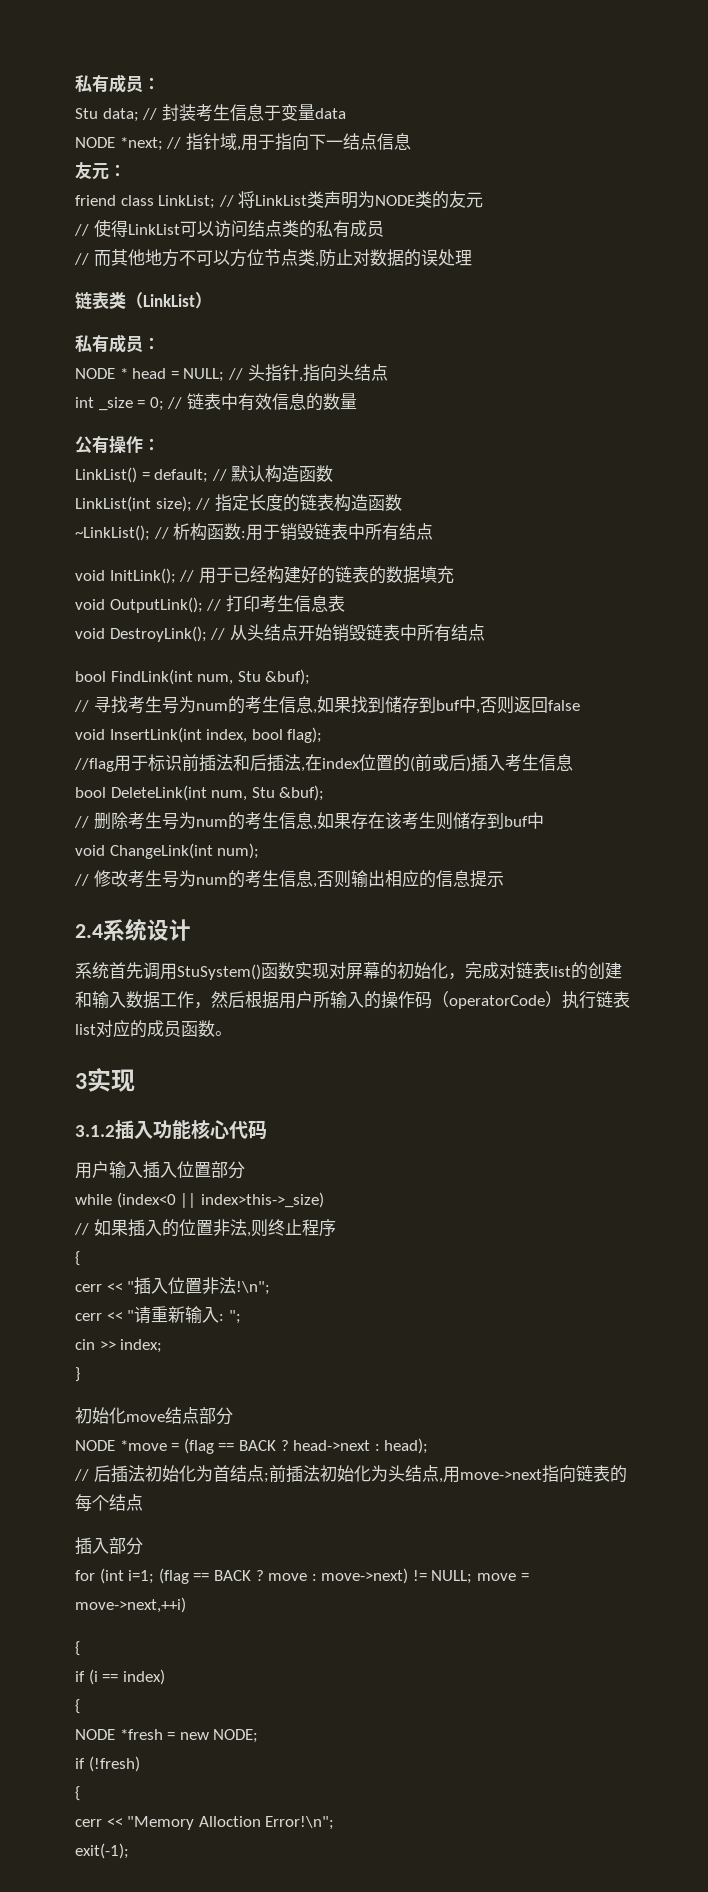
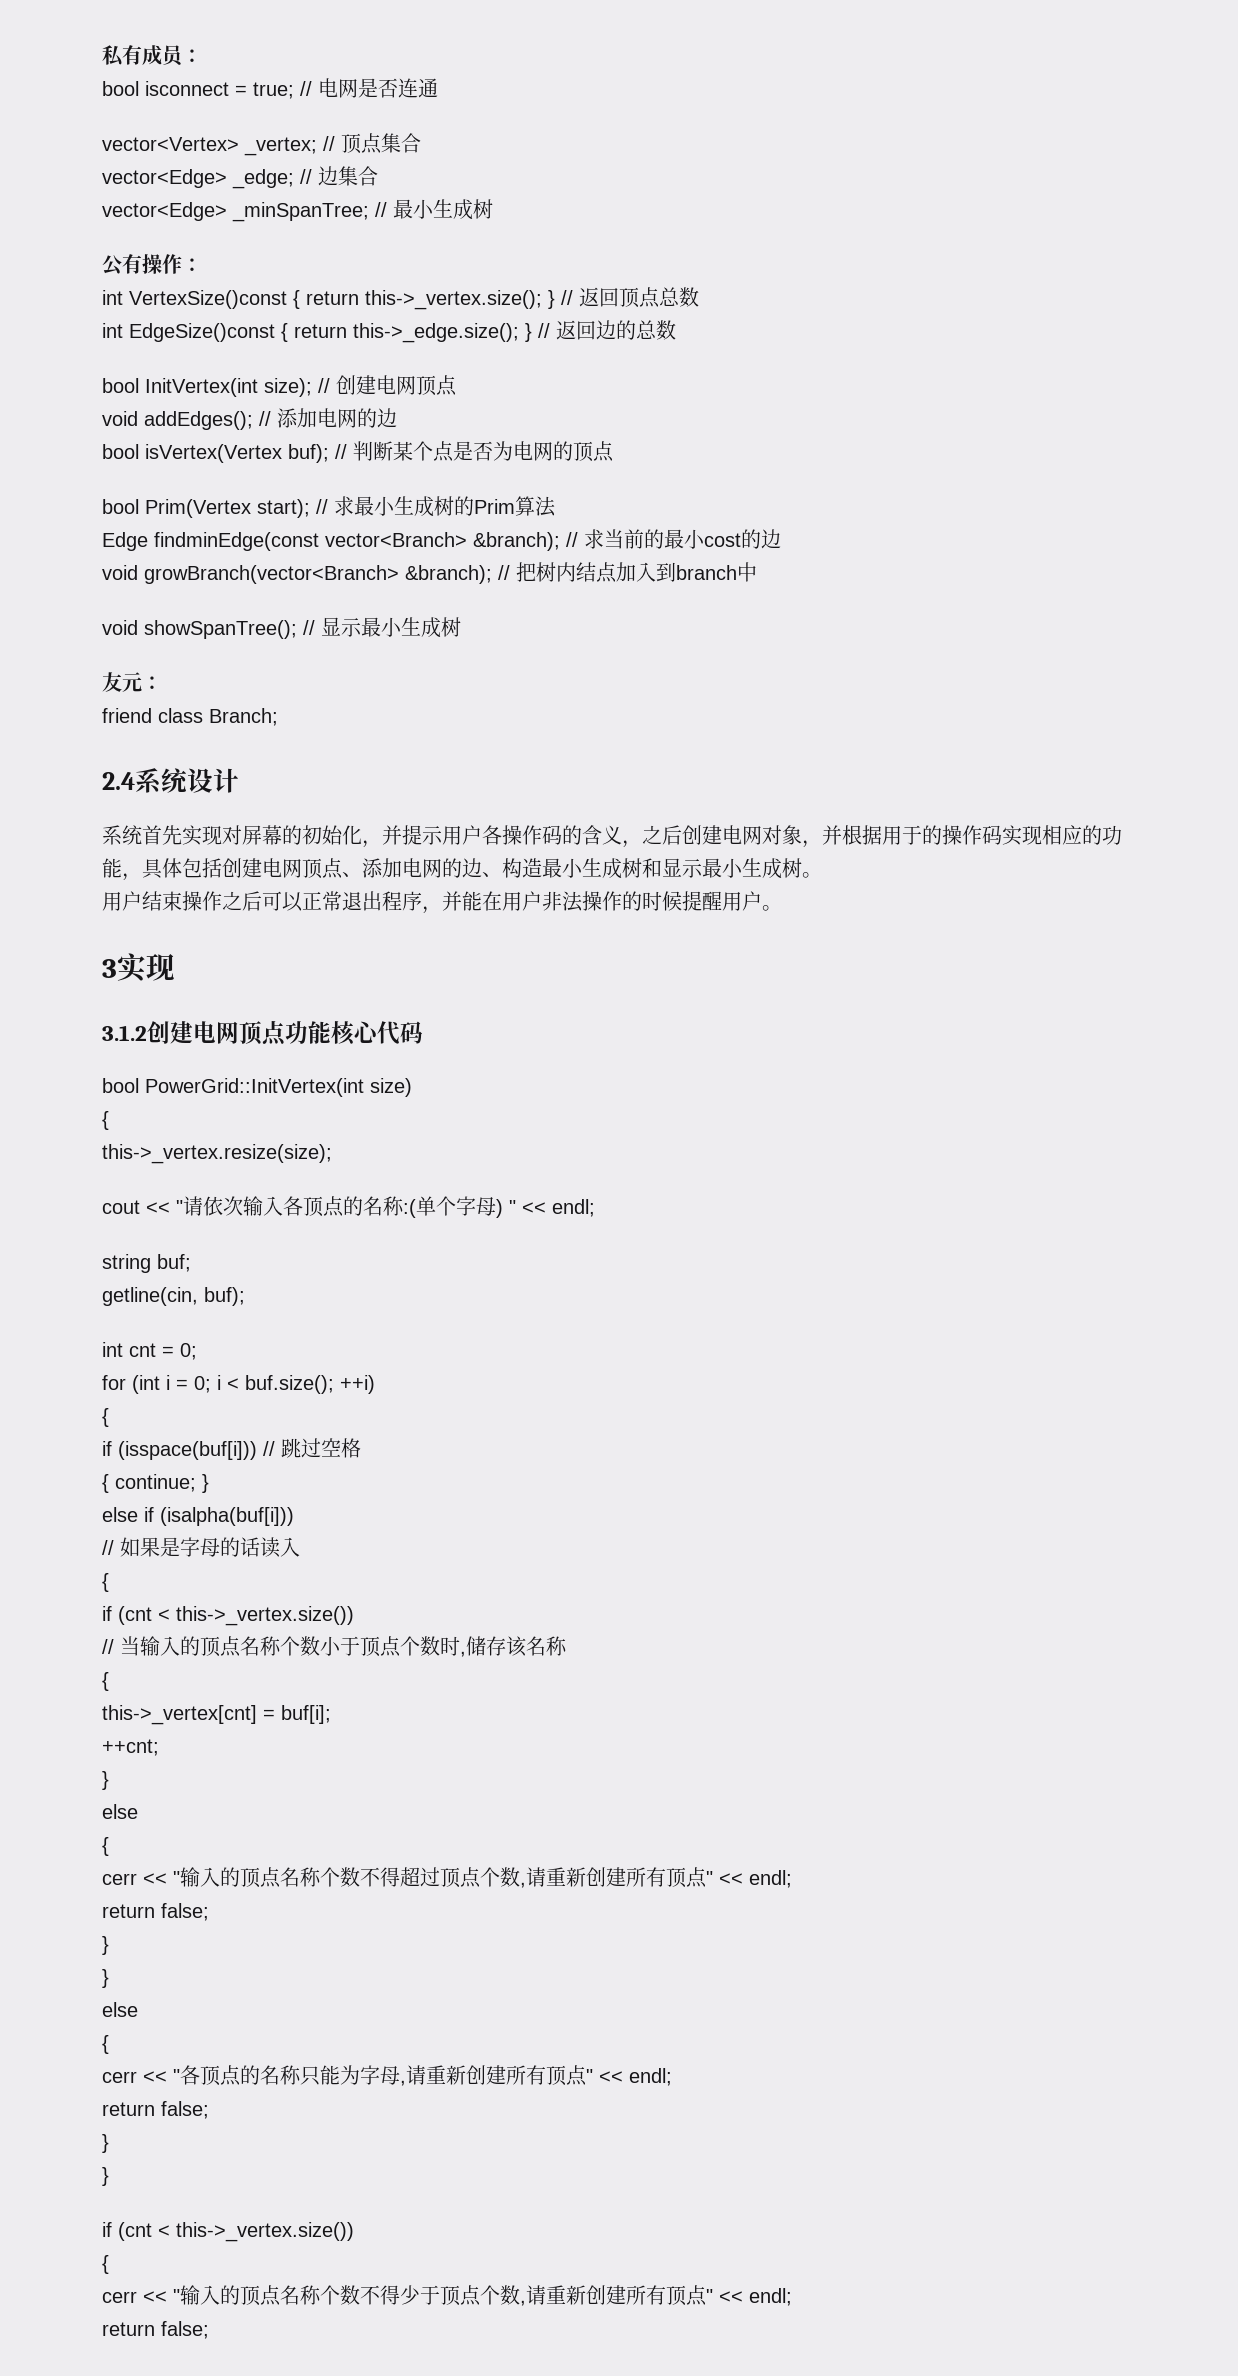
[75,74,160,93] [75,104,346,122] [75,133,411,151] [75,162,126,180] [75,191,484,209] [74,219,384,238] [74,249,472,267] [75,291,212,310] [75,334,160,353] [75,364,388,382] [75,393,357,411] [75,436,160,454] [75,465,334,483] [75,494,402,512] [75,523,434,541] [75,566,454,584] [75,595,345,613] [75,624,485,642] [75,669,311,685] [74,696,580,714] [75,727,323,743] [74,754,573,772] [75,785,325,801] [74,812,544,830] [75,843,260,859] [74,870,504,888] 私有成员： // Stu data; // 封装考生信息于变量data // NODE *next; // 指针域,用于指向下一结点信息 // 友元： // friend class LinkList; // 将LinkList类声明为NODE类的友元 // // 使得LinkList可以访问结点类的私有成员 // // 而其他地方不可以方位节点类,防止对数据的误处理 // 链表类（LinkList） // 私有成员： // NODE * head = NULL; // 头指针,指向头结点 // int _size = 0; // 链表中有效信息的数量 // 公有操作： // LinkList() = default; // 默认构造函数 // LinkList(int size); // 指定长度的链表构造函数 // ~LinkList(); // 析构函数:用于销毁链表中所有结点 // void InitLink(); // 用于已经构建好的链表的数据填充 // void OutputLink(); // 打印考生信息表 // void DestroyLink(); // 从头结点开始销毁链表中所有结点 // bool FindLink(int num, Stu &buf); // // 寻找考生号为num的考生信息,如果找到储存到buf中,否则返回false // void InsertLink(int index, bool flag); // //flag用于标识前插法和后插法,在index位置的(前或后)插入考生信息 // bool DeleteLink(int num, Stu &buf); // // 删除考生号为num的考生信息,如果存在该考生则储存到buf中 // void ChangeLink(int num); // // 修改考生号为num的考生信息,否则输出相应的信息提示 -> [102,45,202,67] [102,78,438,99] [102,133,421,156] [102,166,378,189] [102,199,493,222] [102,254,202,276] [102,287,699,310] [102,320,676,343] [102,375,457,397] [102,408,397,430] [102,441,614,463] [102,496,556,518] [102,529,781,551] [102,562,757,584] [102,617,461,639] [102,672,162,692] [102,708,278,726] 私有成员： // bool isconnect = true; // 电网是否连通 // vector<Vertex> _vertex; // 顶点集合 // vector<Edge> _edge; // 边集合 // vector<Edge> _minSpanTree; // 最小生成树 // 公有操作： // int VertexSize()const { return this->_vertex.size(); } // 返回顶点总数 // int EdgeSize()const { return this->_edge.size(); } // 返回边的总数 // bool InitVertex(int size); // 创建电网顶点 // void addEdges(); // 添加电网的边 // bool isVertex(Vertex buf); // 判断某个点是否为电网的顶点 // bool Prim(Vertex start); // 求最小生成树的Prim算法 // Edge findminEdge(const vector<Branch> &branch); // 求当前的最小cost的边 // void growBranch(vector<Branch> &branch); // 把树内结点加入到branch中 // void showSpanTree(); // 显示最小生成树 // 友元： // friend class Branch;
[143,962,295,980] 调用StuSystem()函数 -> (182, 835) none
[465,962,622,980] [75,991,630,1009] [75,1020,215,1038] 完成对链表list的创建和输入数据工作，然后根据用户所输入的操作码（operatorCode）执行链表list对应的成员函数 -> [382,825,1122,848] [102,858,822,881] [102,891,762,914] 并提示用户各操作码的含义，之后创建电网对象，并根据用于的操作码实现相应的功能，具体包括创建电网顶点、添加电网的边、构造最小生成树和显示最小生成树。 // 用户结束操作之后可以正常退出程序，并能在用户非法操作的时候提醒用户
[115,1120,153,1139] 插入 -> [147,1021,286,1046] 创建电网顶点
[75,1161,245,1179] [75,1192,324,1208] [74,1219,336,1237] [75,1251,80,1266] [75,1277,271,1295] [75,1306,241,1324] [75,1339,163,1353] [75,1367,80,1382] [75,1407,233,1425] [75,1438,429,1454] [74,1465,627,1483] [75,1494,143,1511] [75,1537,143,1555] [75,1568,529,1584] [75,1597,186,1613] [75,1641,80,1656] [75,1669,165,1685] [75,1699,80,1714] [75,1729,259,1743] [75,1756,140,1772] [75,1786,80,1801] [75,1816,335,1830] [75,1843,129,1859] 用户输入插入位置部分 // while (index<0 || index>this->_size) // // 如果插入的位置非法,则终止程序 // { // cerr << "插入位置非法!\n"; // cerr << "请重新输入: "; // cin >> index; // } // 初始化move结点部分 // NODE *move = (flag == BACK ? head->next : head); // // 后插法初始化为首结点;前插法初始化为头结点,用move->next指向链表的每个结点 // 插入部分 // for (int i=1; (flag == BACK ? move : move->next) != NULL; move = move->next,++i) // { // if (i == index) // { // NODE *fresh = new NODE; // if (!fresh) // { // cerr << "Memory Alloction Error!\n"; // exit(-1); -> [102,1078,412,1097] [102,1111,109,1130] [102,1144,332,1164] [102,1196,595,1218] [102,1254,191,1273] [102,1287,245,1306] [102,1342,197,1360] [102,1375,375,1394] [102,1408,109,1427] [102,1438,361,1460] [102,1474,209,1493] [102,1507,294,1526] [102,1537,300,1558] [102,1573,109,1592] [102,1606,354,1626] [102,1636,567,1657] [102,1672,109,1691] [102,1705,331,1725] [102,1739,159,1756] [102,1771,109,1790] [102,1804,138,1819] [102,1837,109,1856] [102,1867,792,1888] [102,1903,209,1921] [102,1936,109,1955] [102,1969,109,1988] [102,2002,138,2017] [102,2035,109,2054] [102,2065,672,2086] [102,2101,209,2119] [102,2134,109,2153] [102,2167,109,2186] [102,2222,354,2242] [102,2255,109,2274] [102,2285,792,2306] [102,2321,209,2339] bool PowerGrid::InitVertex(int size) // { // this->_vertex.resize(size); // cout << "请依次输入各顶点的名称:(单个字母) " << endl; // string buf; // getline(cin, buf); // int cnt = 0; // for (int i = 0; i < buf.size(); ++i) // { // if (isspace(buf[i])) // 跳过空格 // { continue; } // else if (isalpha(buf[i])) // // 如果是字母的话读入 // { // if (cnt < this->_vertex.size()) // // 当输入的顶点名称个数小于顶点个数时,储存该名称 // { // this->_vertex[cnt] = buf[i]; // ++cnt; // } // else // { // cerr << "输入的顶点名称个数不得超过顶点个数,请重新创建所有顶点" << endl; // return false; // } // } // else // { // cerr << "各顶点的名称只能为字母,请重新创建所有顶点" << endl; // return false; // } // } // if (cnt < this->_vertex.size()) // { // cerr << "输入的顶点名称个数不得少于顶点个数,请重新创建所有顶点" << endl; // return false;

